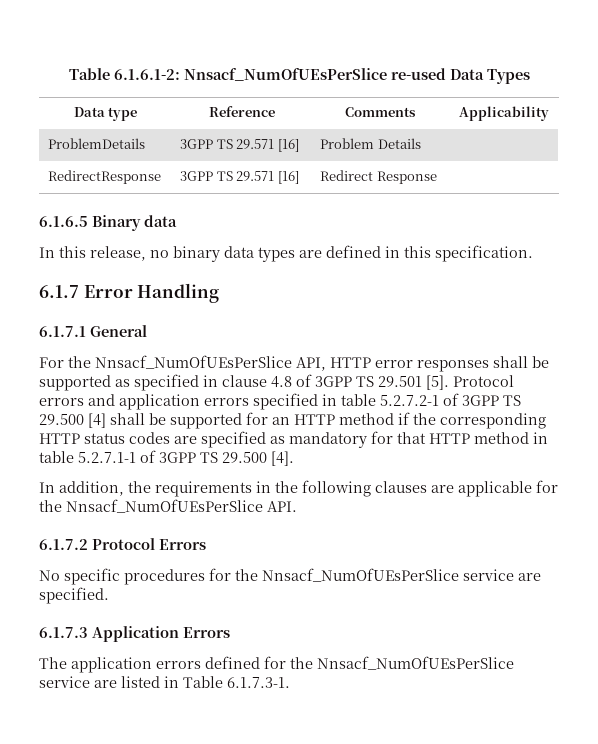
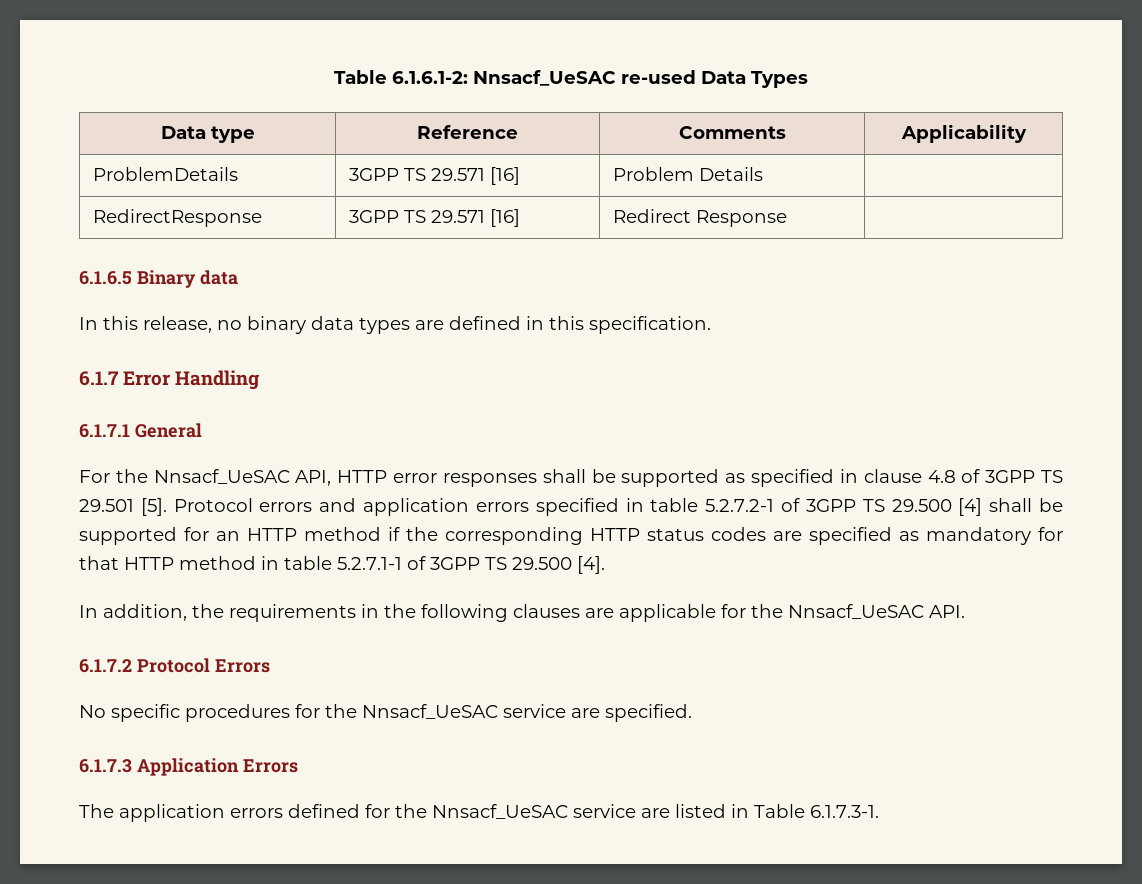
[183,68,387,81] Nnsacf_NumOfUEsPerSlice -> [473,70,616,86] Nnsacf_UeSAC
[95,355,292,369] Nnsacf_NumOfUEsPerSlice -> [153,469,290,484] Nnsacf_UeSAC
[66,499,263,513] Nnsacf_NumOfUEsPerSlice -> [788,604,924,619] Nnsacf_UeSAC
[262,568,459,582] Nnsacf_NumOfUEsPerSlice -> [362,704,498,719] Nnsacf_UeSAC
[317,656,514,670] Nnsacf_NumOfUEsPerSlice -> [432,804,568,819] Nnsacf_UeSAC

